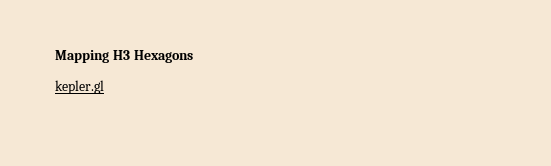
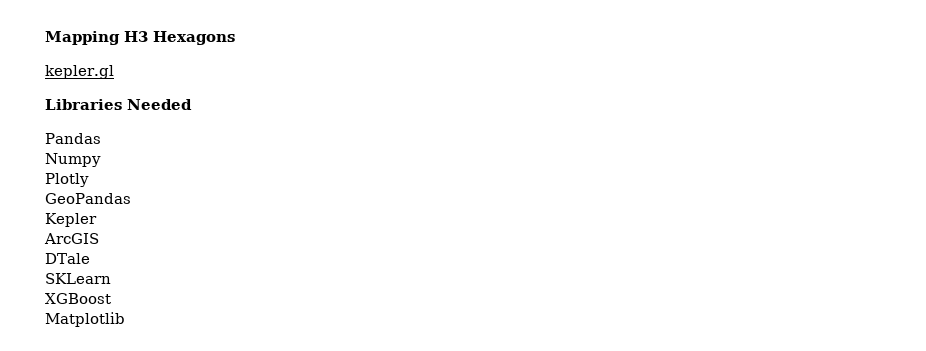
(104, 87) none -> [45,99,192,110] [45,133,101,144] [45,153,101,167] [45,173,89,187] [45,193,131,204] [45,213,97,227] [44,233,99,244] [45,253,90,264] [45,273,111,284] [45,293,111,304] [45,312,125,327] // Libraries Needed // Pandas // Numpy // Plotly // GeoPandas // Kepler // ArcGIS // DTale // SKLearn // XGBoost // Matplotlib

